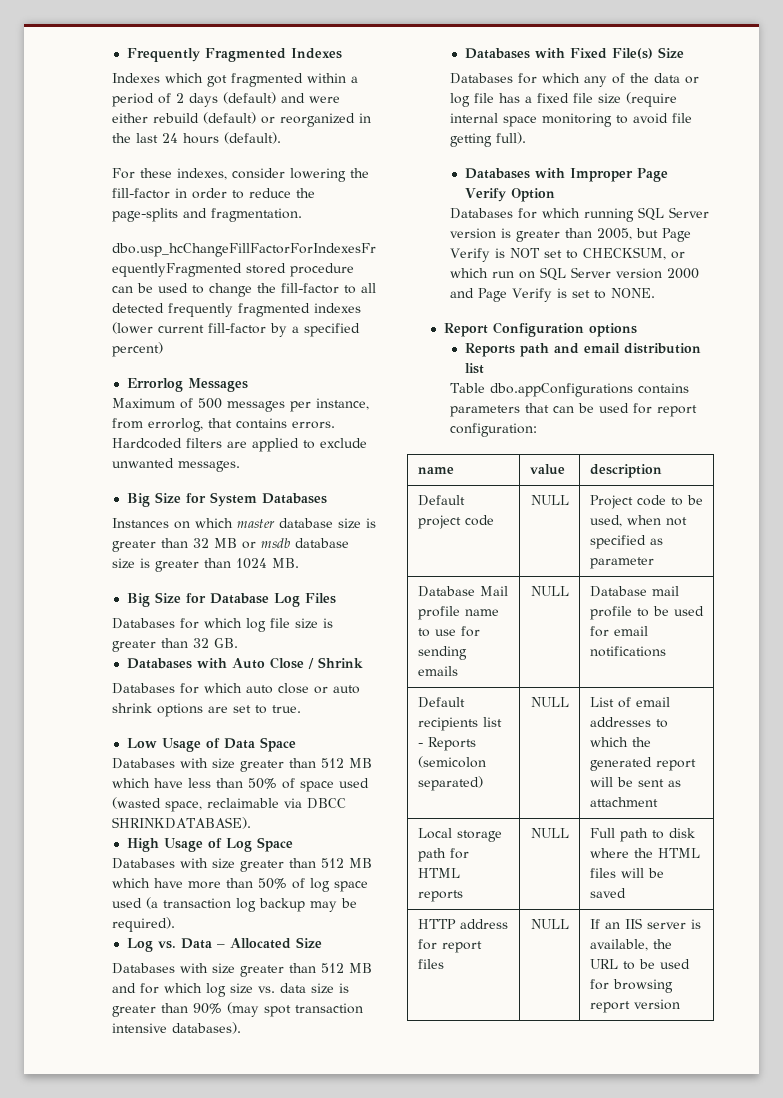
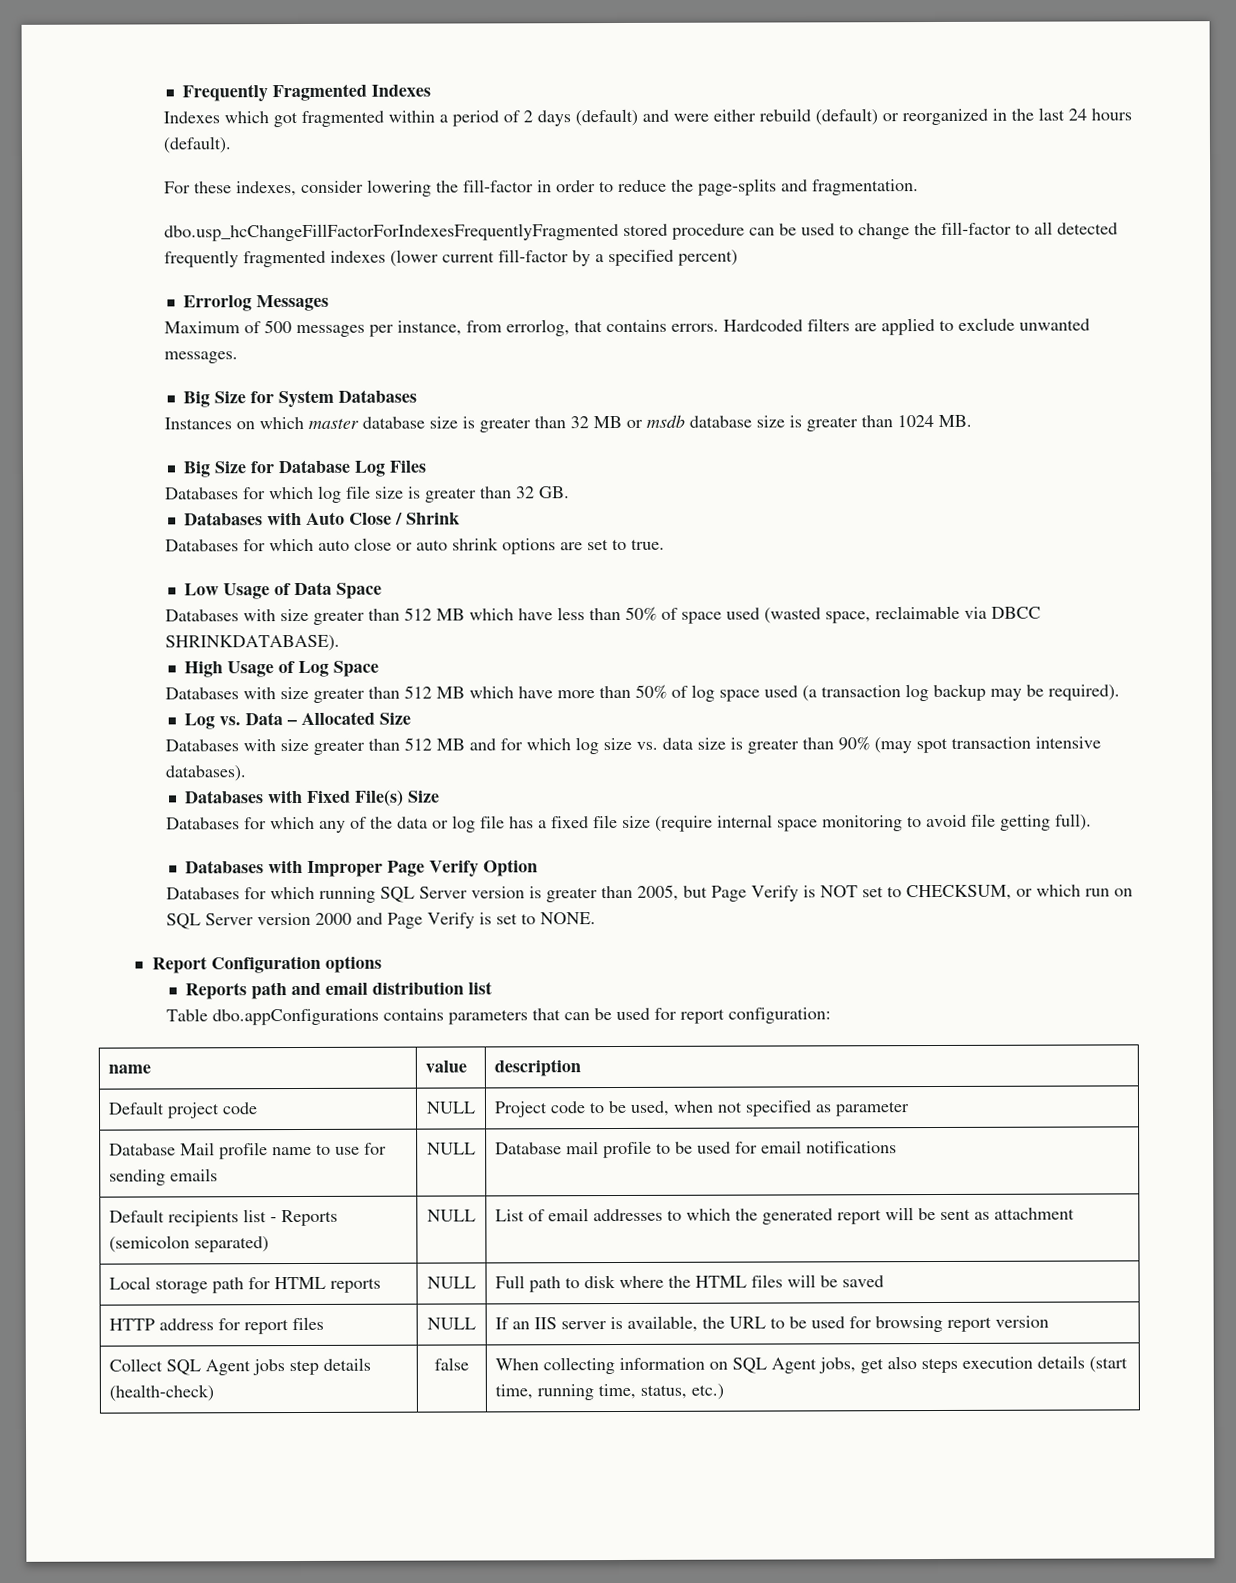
(680, 1004) none -> [108,1357,371,1376] [108,1384,214,1402] [434,1357,469,1371] [494,1355,1128,1375] [494,1383,724,1401] // Collect SQL Agent jobs step details (health-check) | false | When collecting information on SQL Agent jobs, get also steps execution details (start time, running time, status, etc.)

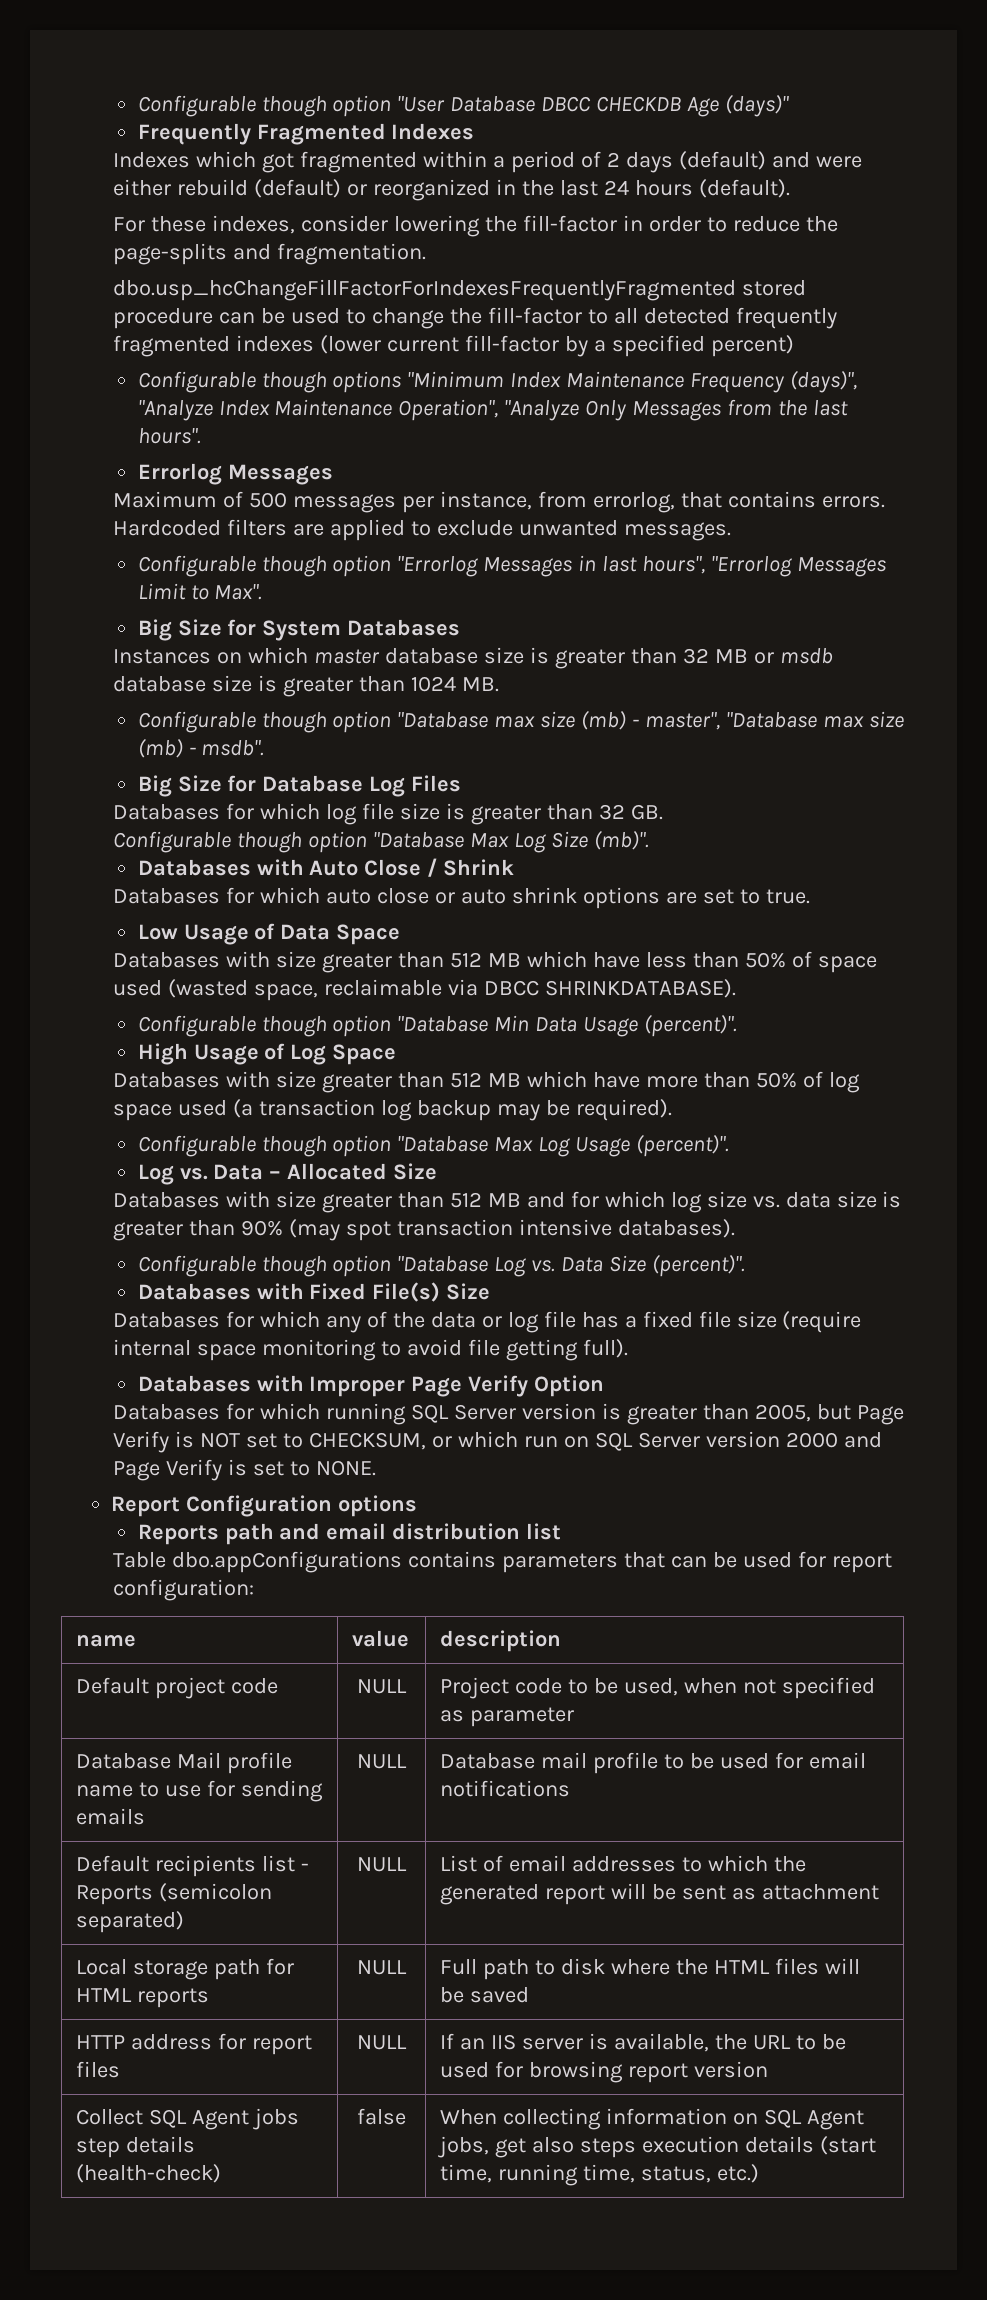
(182, 93) none -> [137,94,790,117] Configurable though option "User Database DBCC CHECKDB Age (days)" //
(738, 257) none -> [137,370,858,393] [137,399,849,421] [137,428,201,444] // Configurable though options "Minimum Index Maintenance Frequency (days)", "Analyze Index Maintenance Operation", "Analyze Only Messages from the last hours".
(238, 357) none -> [137,555,887,577] [137,583,263,600] // Configurable though option "Errorlog Messages in last hours", "Errorlog Messages Limit to Max".
(972, 420) none -> [137,710,904,733] [137,738,265,758] // Configurable though option "Database max size (mb) - master", "Database max size (mb) - msdb".
(570, 492) none -> [113,830,649,853] // Configurable though option "Database Max Log Size (mb)".
(340, 643) none -> [137,1014,738,1037] // Configurable though option "Database Min Data Usage (percent)".
(1120, 692) none -> [137,1134,730,1157] // Configurable though option "Database Max Log Usage (percent)".
(246, 773) none -> [137,1254,746,1277] // Configurable though option "Database Log vs. Data Size (percent)".

